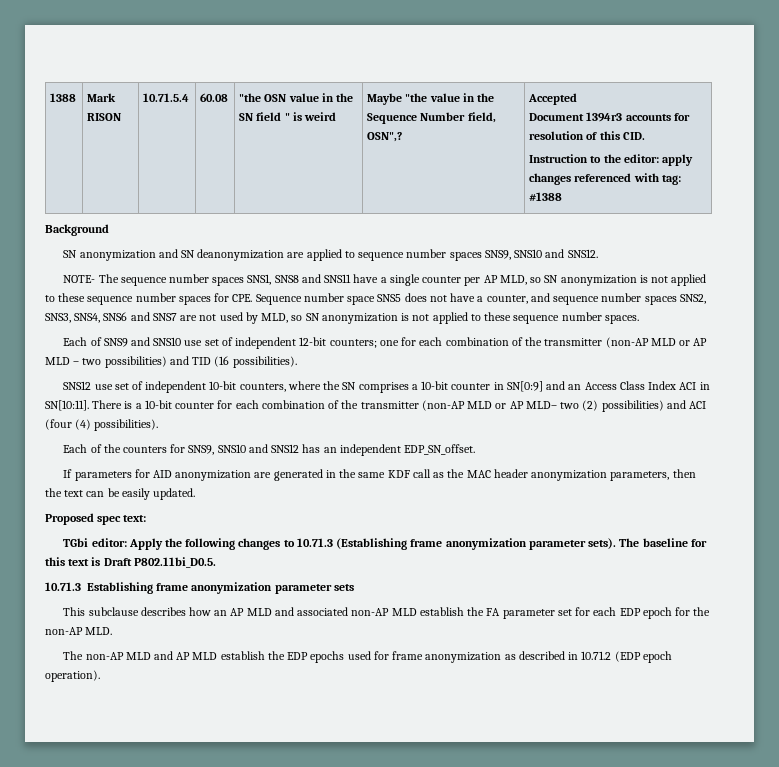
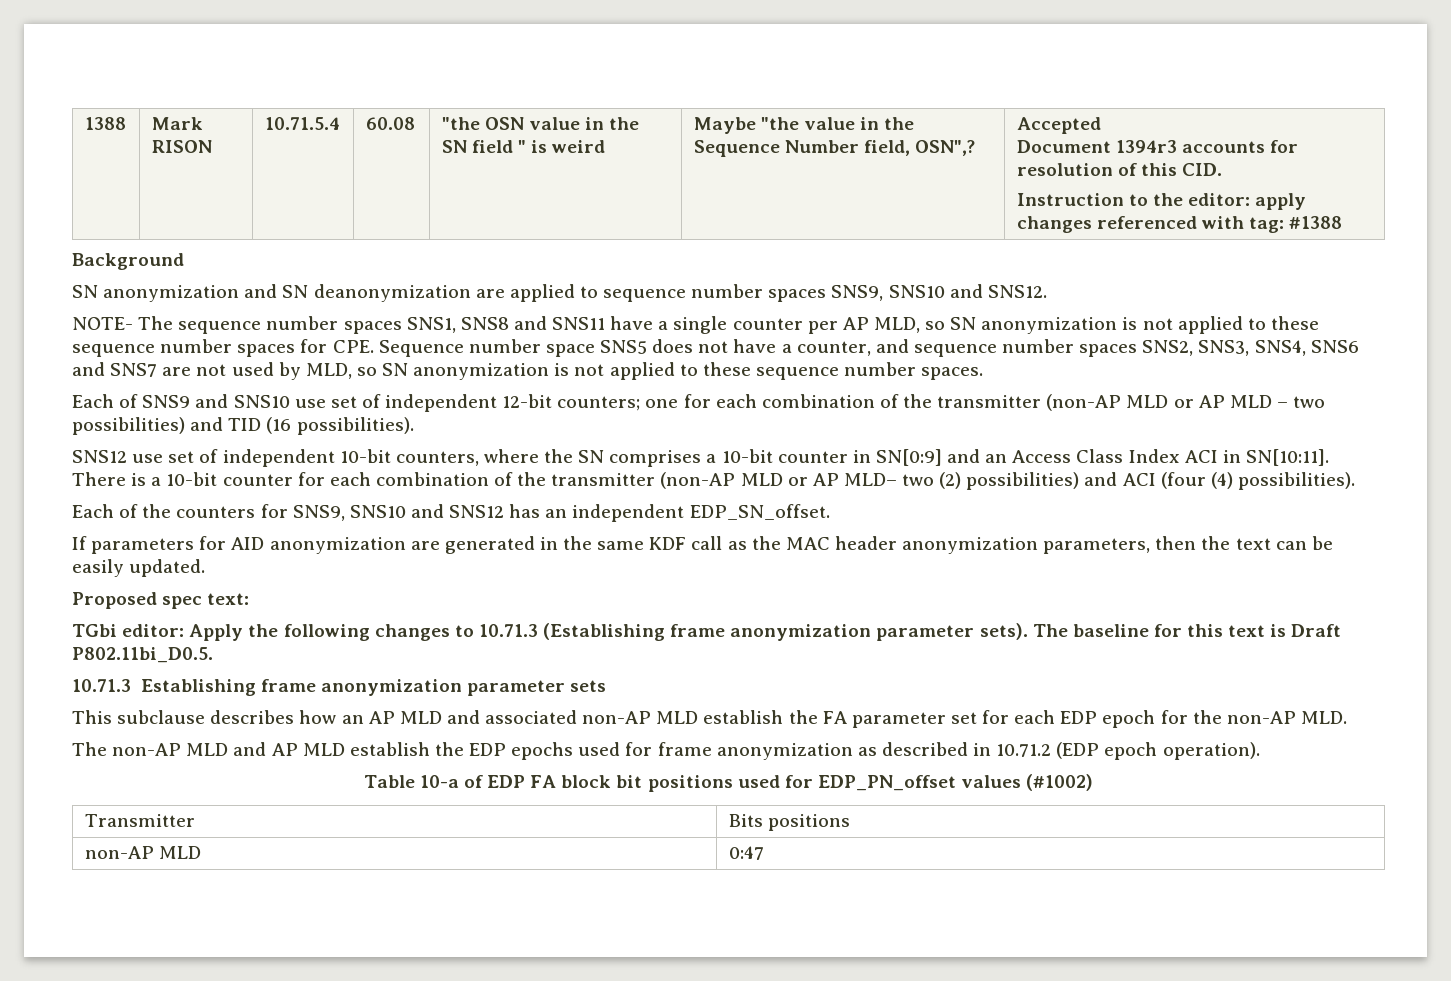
(100, 676) none -> [363,774,1094,792] [84,814,195,827] [728,814,851,831] [84,846,202,859] [728,846,764,860] // Table 10-a of EDP FA block bit positions used for EDP_PN_offset values (#1002) // Transmitter | Bits positions // non-AP MLD | 0:47

